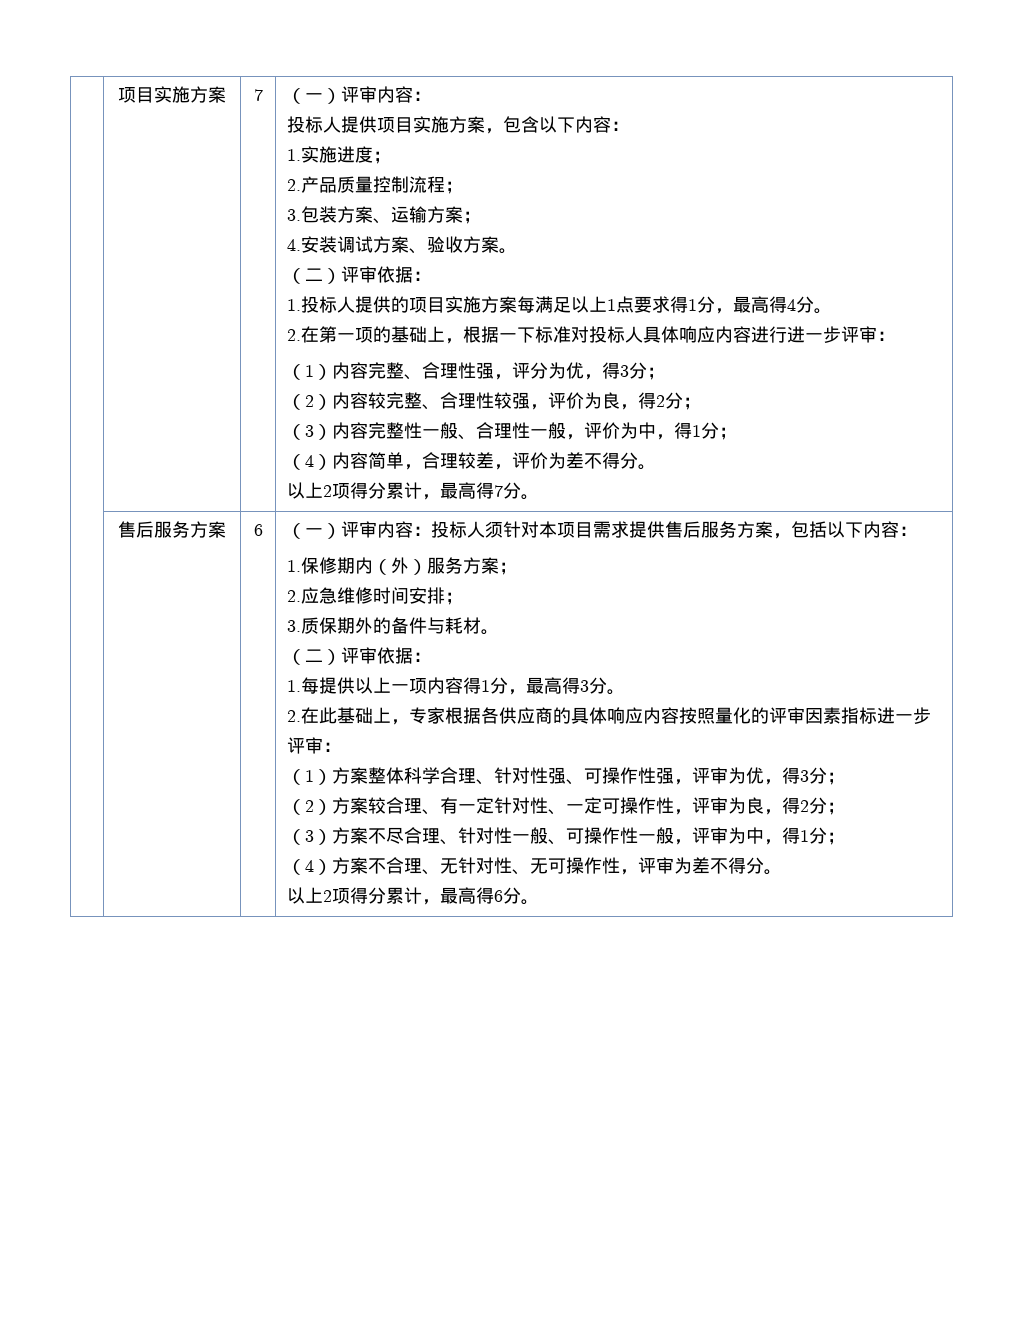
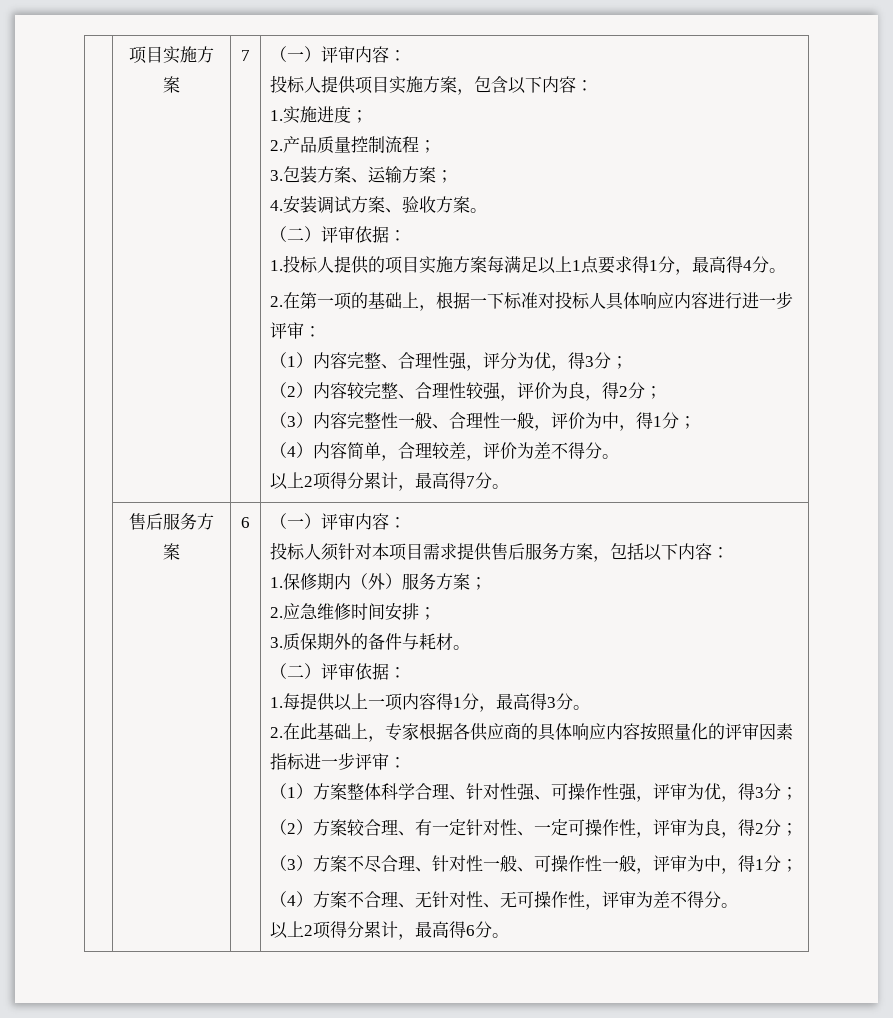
(432, 531) none -> (407, 522) //

